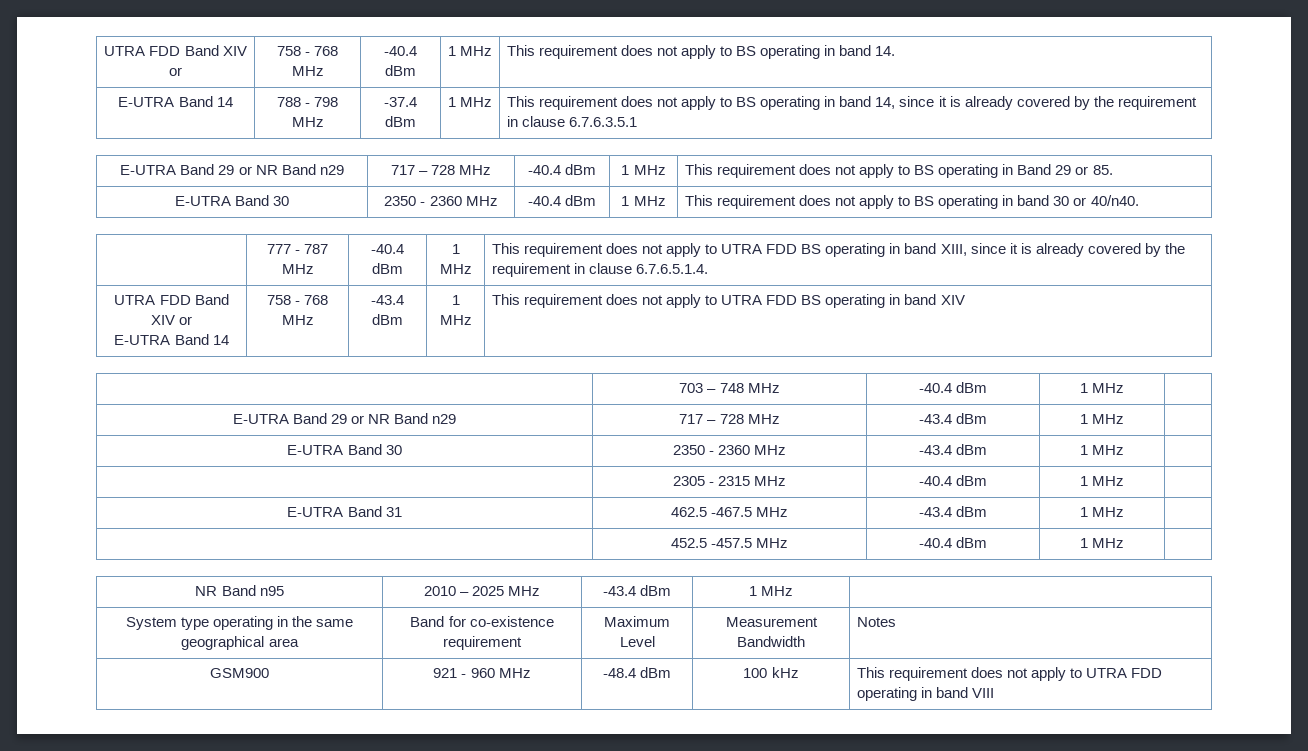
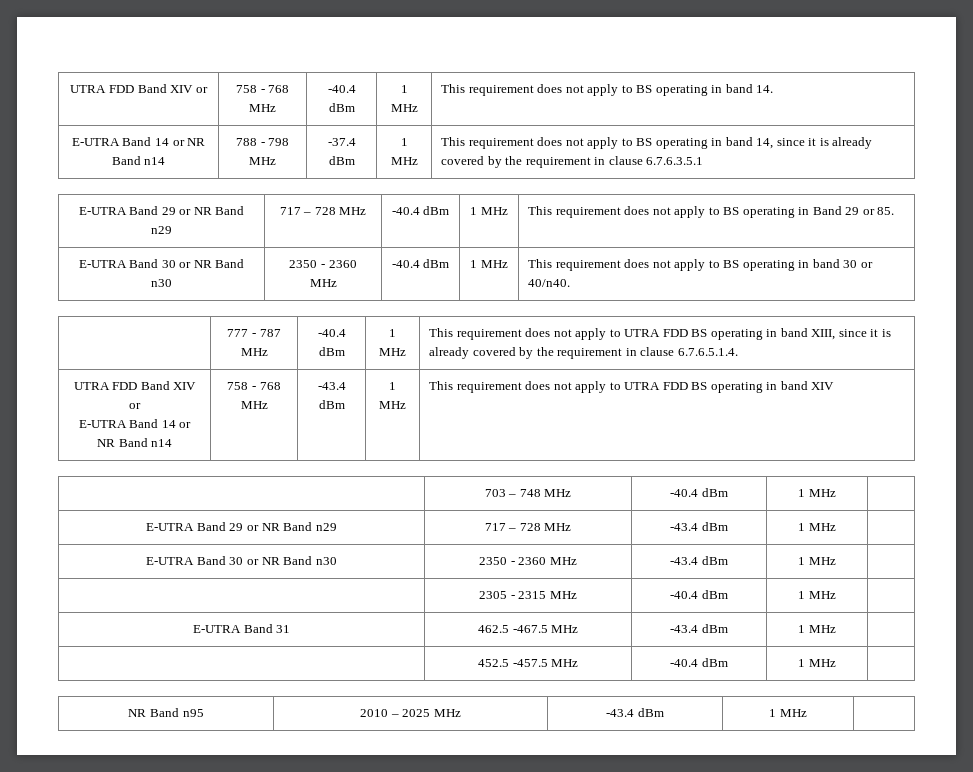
(233, 102) none -> [172,138,206,146] [111,156,166,165] or NR Band n14
(290, 201) none -> [179,259,245,268] [151,279,172,287] or NR Band n30
(229, 340) none -> [179,422,192,428] [96,438,173,447] or NR Band n14
(402, 450) none -> [246,556,337,565] or NR Band n30
[125,616,354,630] [181,636,299,650] [410,616,554,627] [443,636,522,650] [604,616,670,627] [619,636,655,647] [725,617,818,627] [737,636,805,647] [856,617,896,627] [210,668,269,678] [433,668,531,678] [602,667,672,678] [743,667,799,678] [856,667,1163,681] [856,687,995,701] // System type operating in the same geographical area | Band for co-existence requirement | Maximum Level | Measurement Bandwidth | Notes // GSM900 | 921 - 960 MHz | -48.4 dBm | 100 kHz | This requirement does not apply to UTRA FDD operating in band VIII -> (807, 713) none

